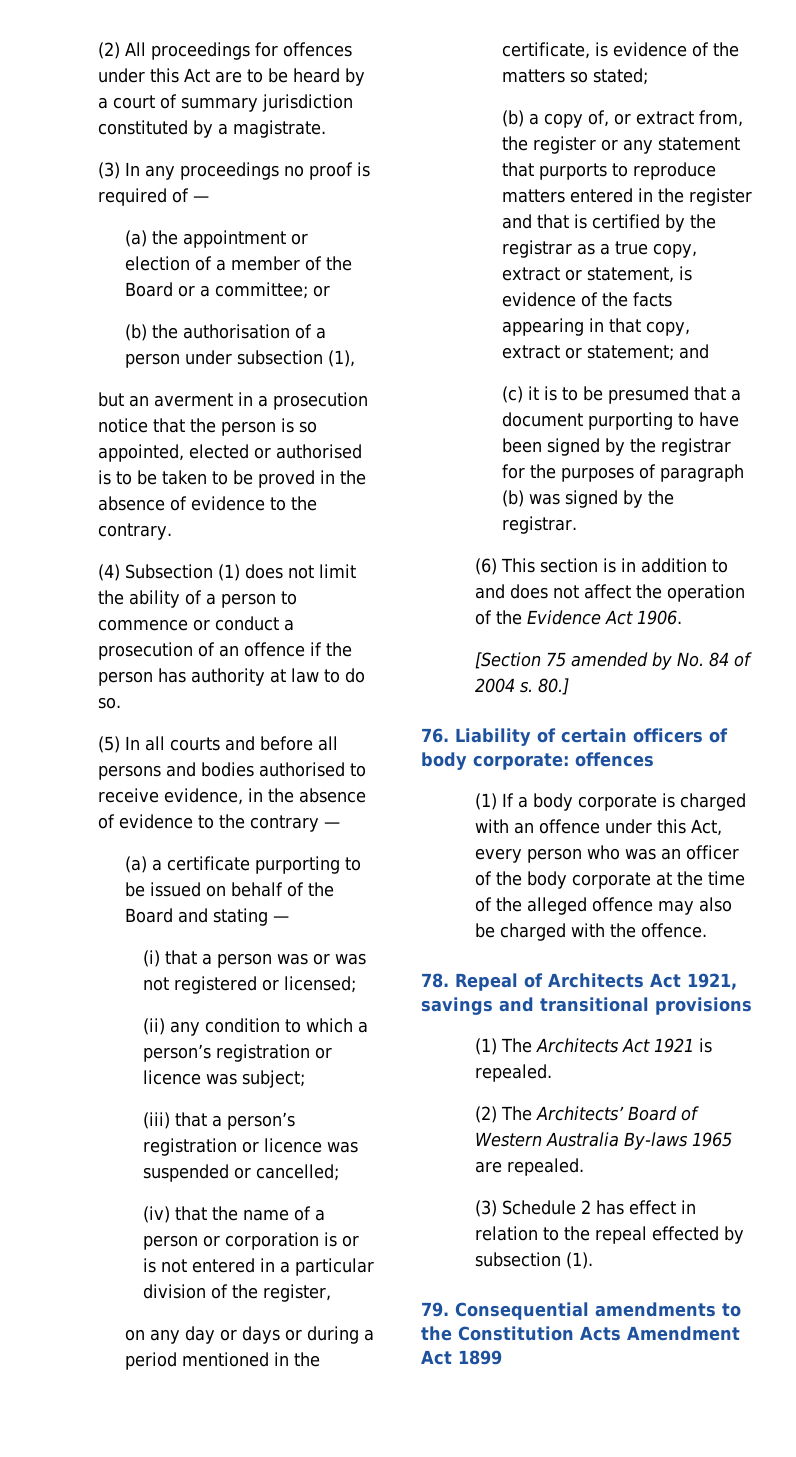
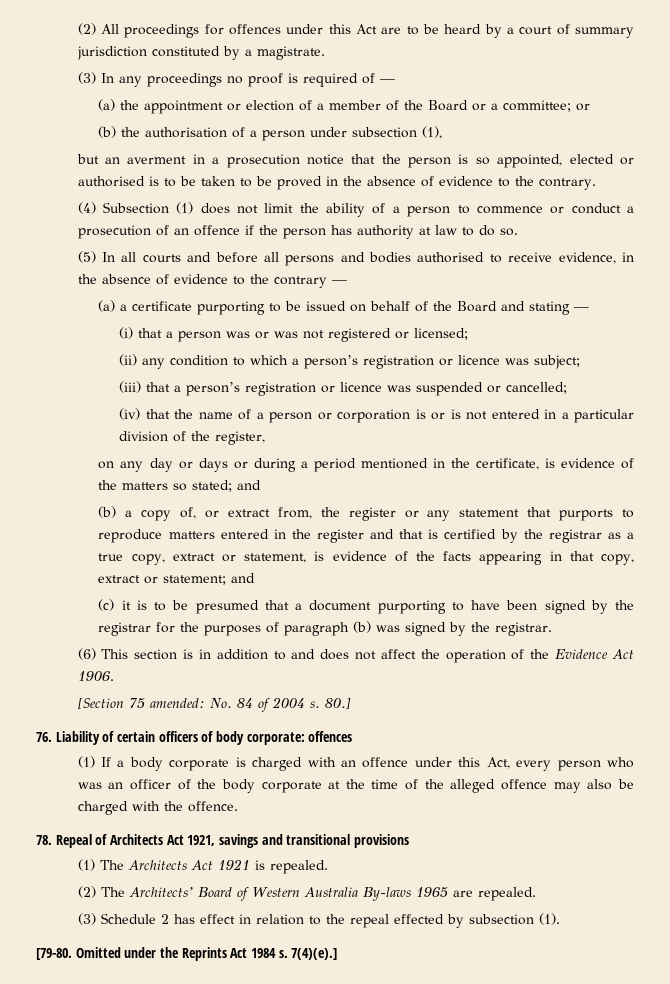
(648, 76) none -> [237,480,262,490] and
[570,652,672,670] amended by -> [149,698,205,708] amended:
[421,1302,741,1320] [421,1326,740,1341] [421,1350,502,1365] 79. Consequential amendments to the Constitution Acts Amendment Act 1899 -> [36,947,338,961] [79-80. Omitted under the Reprints Act 1984 s. 7(4)(e).]

